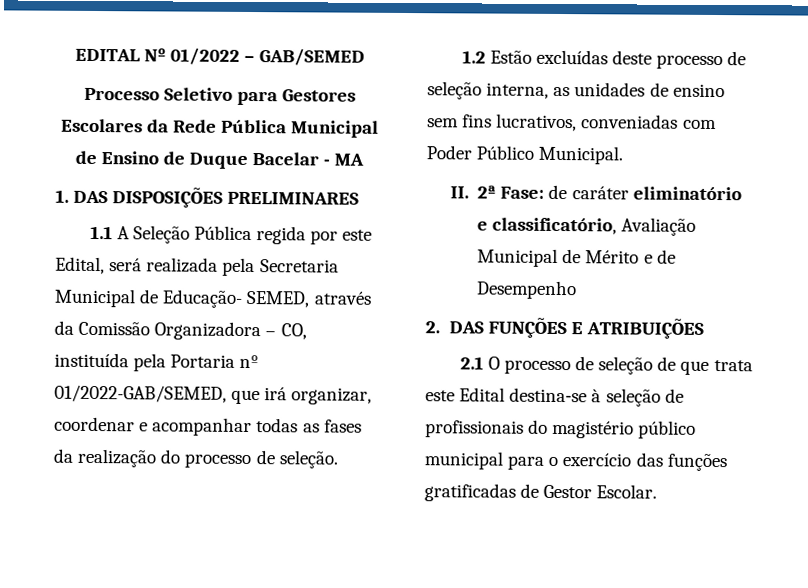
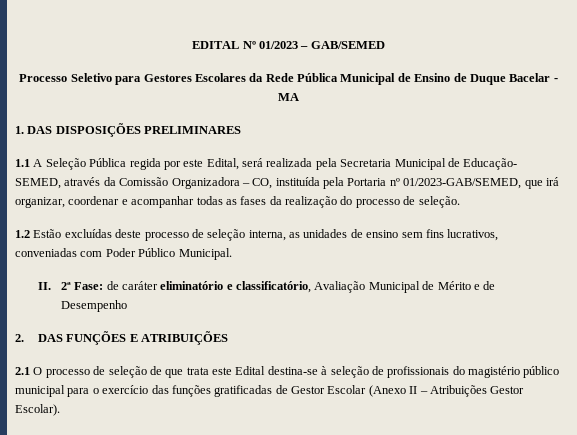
[170,47,240,65] 01/2022 -> [259,41,298,49] 01/2023
[54,384,227,403] 01/2022-GAB/SEMED, -> [403,178,522,189] 01/2023-GAB/SEMED,
[596,484,658,499] Escolar. -> [327,385,525,397] [15,404,60,416] Escolar (Anexo II – Atribuições Gestor Escolar).

